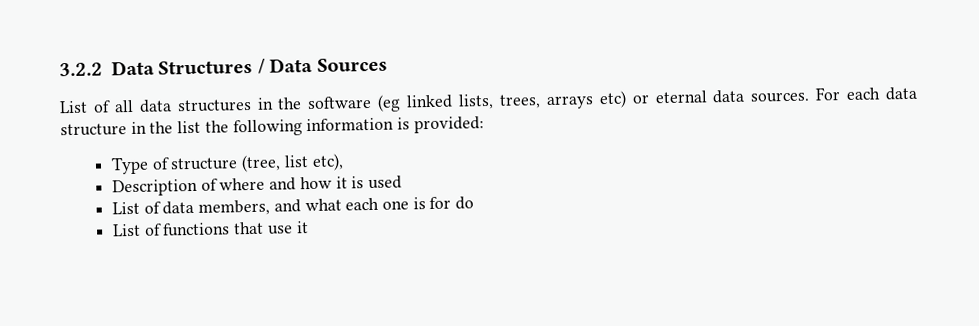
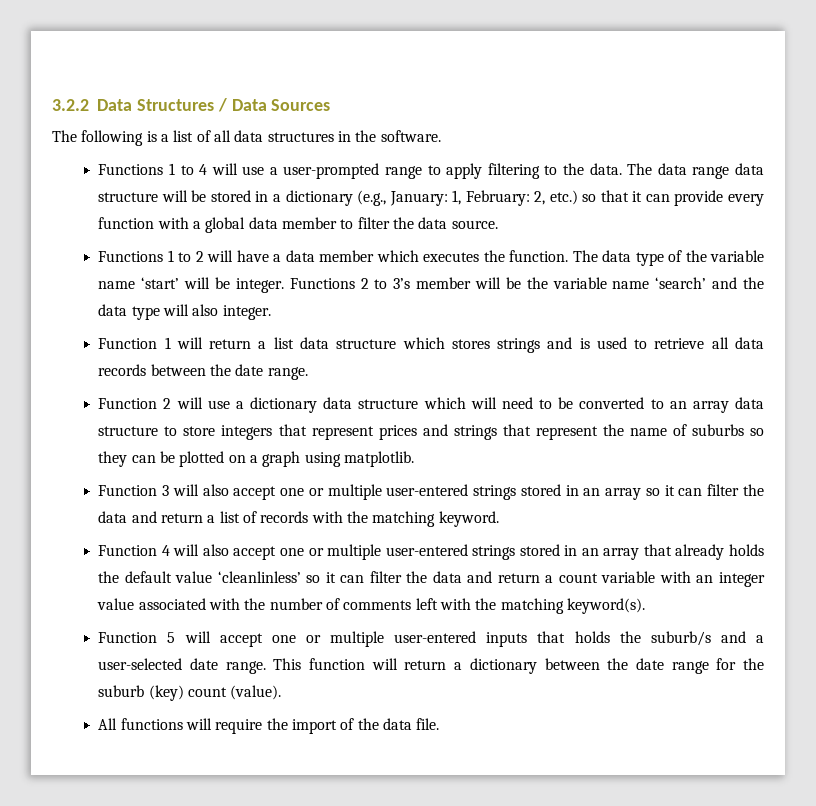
[59,100,88,114] List -> [52,130,194,146] The following is a list
[307,86,918,112] [60,116,484,137] [110,153,344,175] [111,175,402,197] [111,196,475,216] [111,221,309,237] software (eg linked lists, trees, arrays etc) or eternal data sources. For each data structure in the list the following information is provided: // Type of structure (tree, list etc), // Description of where and how it is used // List of data members, and what each one is for do // List of functions that use it -> [380,130,441,142] [98,163,765,179] [98,190,765,206] [98,217,498,233] [98,250,764,266] [98,277,764,293] [98,304,271,320] [98,337,764,353] [98,364,308,380] [98,397,765,413] [98,424,764,440] [98,451,414,467] [98,484,764,500] [98,511,499,527] [98,544,764,560] [98,571,765,587] [97,598,645,614] [98,631,765,647] [98,658,765,674] [98,685,282,701] [98,718,440,734] software. // Functions 1 to 4 will use a user-prompted range to apply filtering to the data. The data range data structure will be stored in a dictionary (e.g., January: 1, February: 2, etc.) so that it can provide every function with a global data member to filter the data source. // Functions 1 to 2 will have a data member which executes the function. The data type of the variable name ‘start’ will be integer. Functions 2 to 3’s member will be the variable name ‘search’ and the data type will also integer. // Function 1 will return a list data structure which stores strings and is used to retrieve all data records between the date range. // Function 2 will use a dictionary data structure which will need to be converted to an array data structure to store integers that represent prices and strings that represent the name of suburbs so they can be plotted on a graph using matplotlib. // Function 3 will also accept one or multiple user-entered strings stored in an array so it can filter the data and return a list of records with the matching keyword. // Function 4 will also accept one or multiple user-entered strings stored in an array that already holds the default value ‘cleanlinless’ so it can filter the data and return a count variable with an integer value associated with the number of comments left with the matching keyword(s). // Function 5 will accept one or multiple user-entered inputs that holds the suburb/s and a user-selected date range. This function will return a dictionary between the date range for the suburb (key) count (value). // All functions will require the import of the data file.

